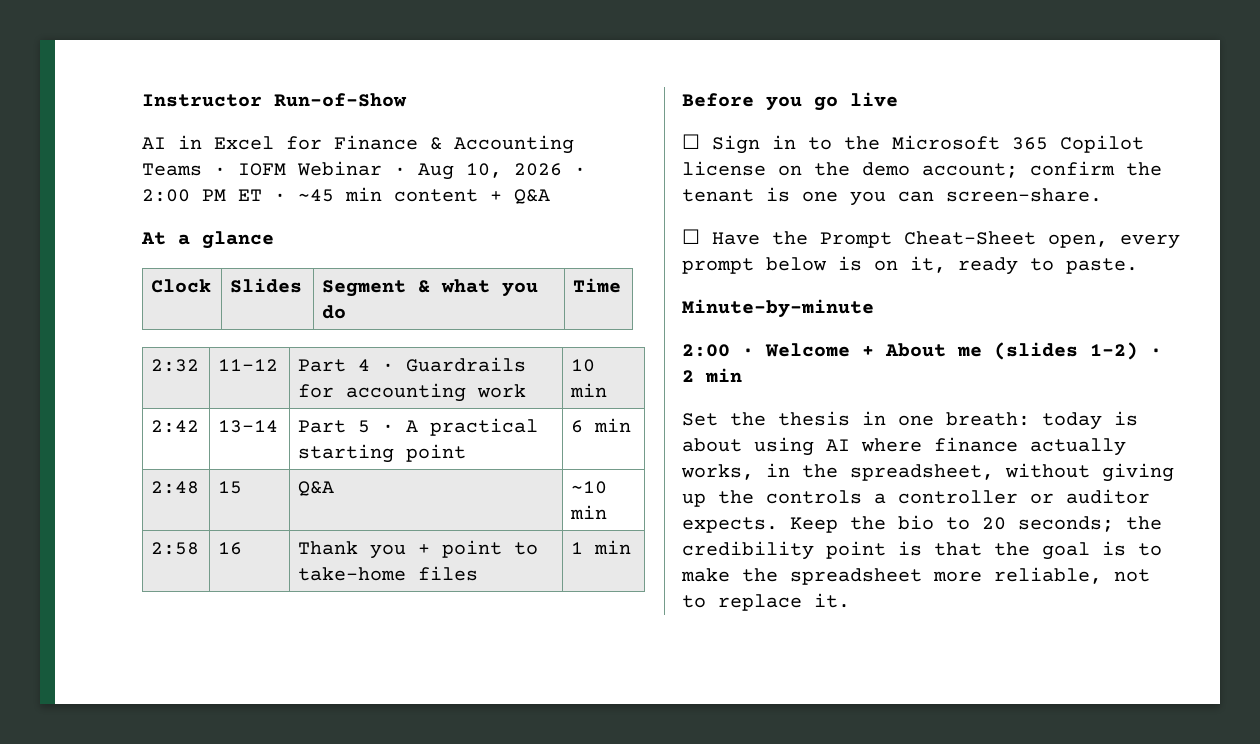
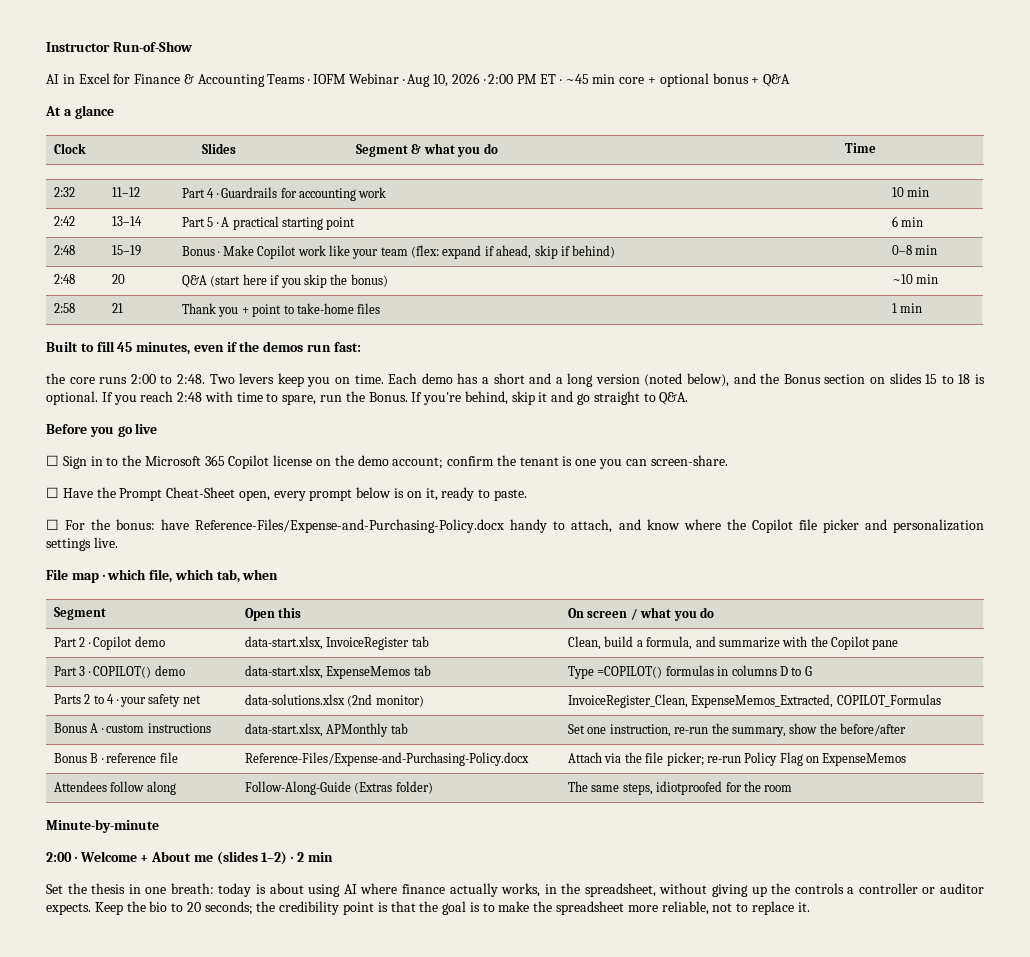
[394,189,478,202] content -> [619,73,749,87] core + optional bonus
[218,481,243,494] [298,481,335,496] 15 | Q&A -> [112,245,142,256] [182,245,616,259] [892,245,938,255] [54,274,76,284] [112,274,126,284] [182,274,388,288] 15–19 | Bonus · Make Copilot work like your team (flex: expand if ahead, skip if behind) | 0–8 min // 2:48 | 20 | Q&A (start here if you skip the bonus)
[218,542,243,555] 16 -> [112,303,124,313] 21
(632, 547) none -> [46,341,361,355] [46,373,985,387] [46,391,689,405] // Built to fill 45 minutes, even if the demos run fast: // the core runs 2:00 to 2:48. Two levers keep you on time. Each demo has a short and a long version (noted below), and the Bonus section on slides 15 to 18 is optional. If you reach 2:48 with time to spare, run the Bonus. If you're behind, skip it and go straight to Q&A.
(1138, 266) none -> [46,519,984,533] [46,537,118,551] [46,569,279,583] [54,607,107,620] [245,607,302,621] [568,607,714,621] [54,636,165,650] [245,636,429,650] [568,636,899,650] [54,665,185,678] [245,665,431,679] [568,665,812,679] [54,694,201,707] [245,694,424,707] [568,694,941,708] [54,723,211,733] [245,723,408,737] [568,723,907,737] [54,752,178,763] [245,752,530,766] [568,752,907,766] [54,781,176,795] [245,781,433,795] [568,781,793,795] // ☐ For the bonus: have Reference-Files/Expense-and-Purchasing-Policy.docx handy to attach, and know where the Copilot file picker and personalization settings live. // File map · which file, which tab, when // Segment | Open this | On screen / what you do // Part 2 · Copilot demo | data-start.xlsx, InvoiceRegister tab | Clean, build a formula, and summarize with the Copilot pane // Part 3 · COPILOT() demo | data-start.xlsx, ExpenseMemos tab | Type =COPILOT() formulas in columns D to G // Parts 2 to 4 · your safety net | data-solutions.xlsx (2nd monitor) | InvoiceRegister_Clean, ExpenseMemos_Extracted, COPILOT_Formulas // Bonus A · custom instructions | data-start.xlsx, APMonthly tab | Set one instruction, re-run the summary, show the before/after // Bonus B · reference file | Reference-Files/Expense-and-Purchasing-Policy.docx | Attach via the file picker; re-run Policy Flag on ExpenseMemos // Attendees follow along | Follow-Along-Guide (Extras folder) | The same steps, idiotproofed for the room

